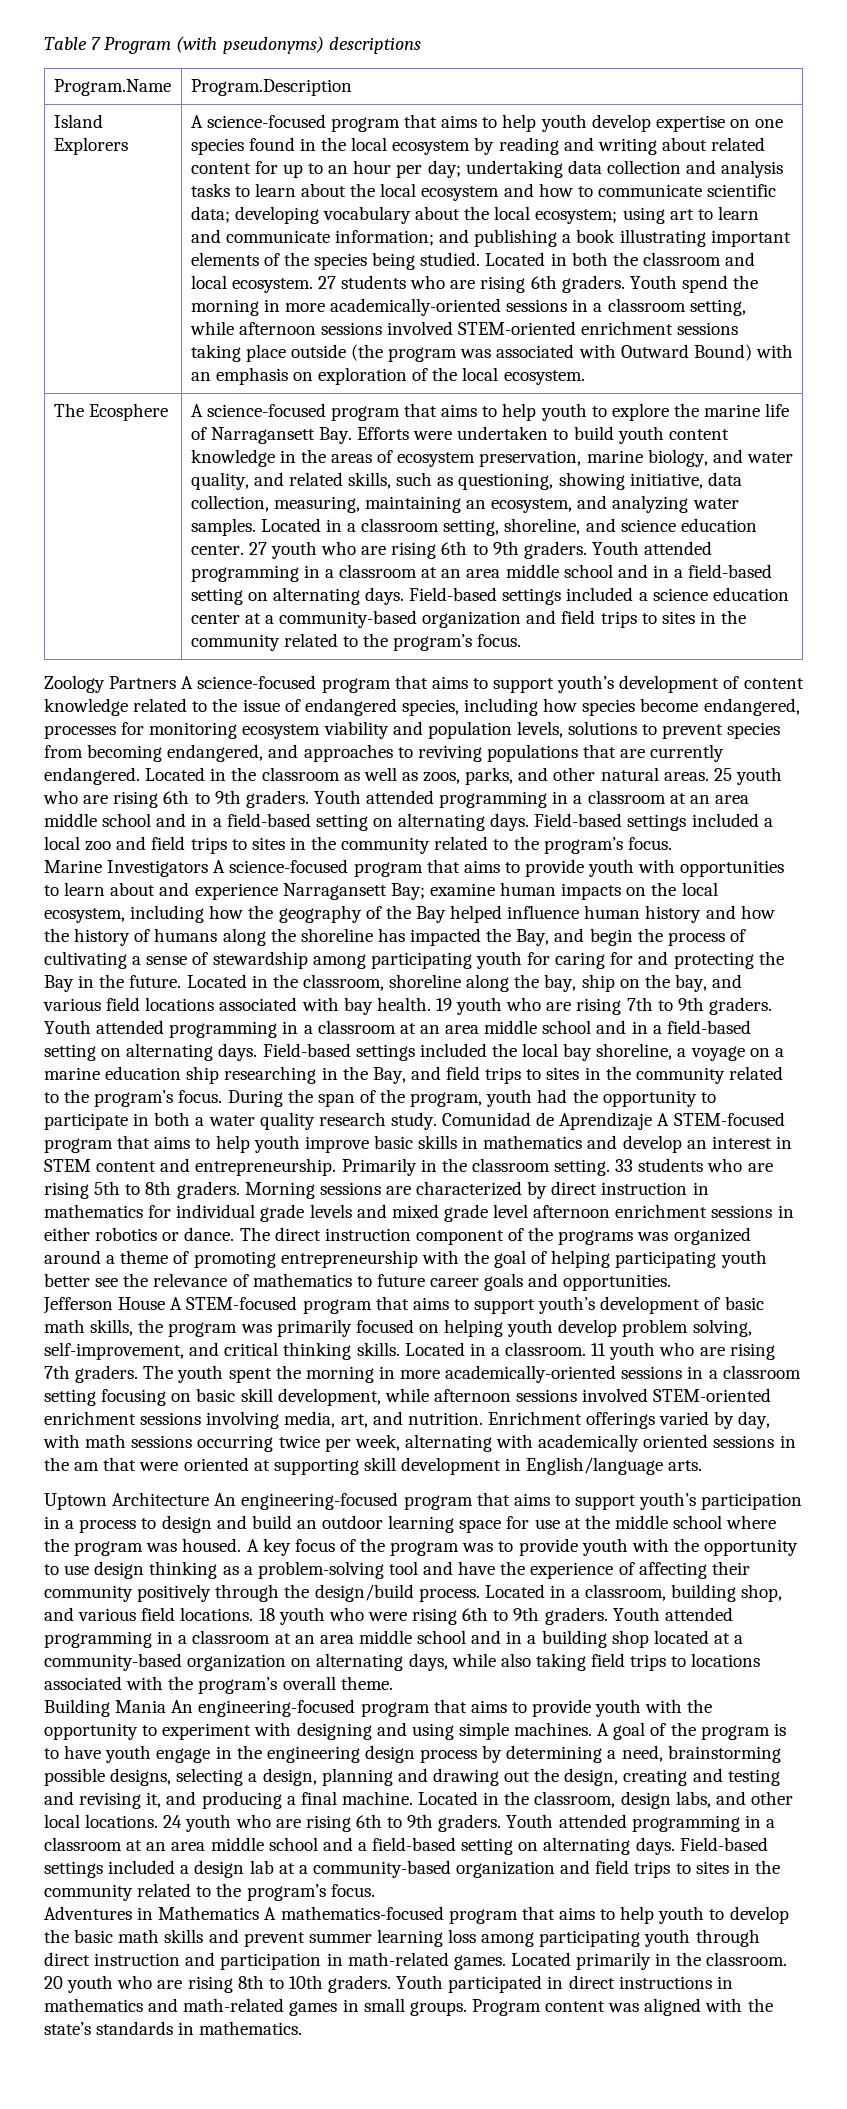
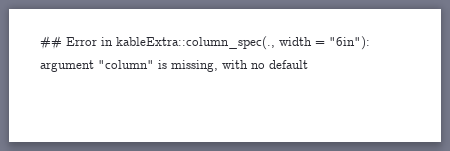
[44,36,421,54] [53,79,171,96] [190,79,352,96] [53,114,103,128] [53,137,128,155] [190,114,784,132] [190,137,766,155] [190,160,784,178] [190,183,777,201] [190,206,759,224] [190,229,791,247] [190,252,756,270] [190,275,759,293] [190,298,746,316] [189,321,739,335] [190,344,793,362] [190,367,585,385] [53,403,168,421] [190,403,790,421] [190,426,729,444] [190,449,793,467] [190,472,742,490] [190,495,739,513] [190,518,757,536] [190,541,713,559] [190,564,773,582] [190,587,789,605] [190,610,747,628] [190,633,522,651] [44,675,804,693] [44,698,800,716] [44,721,781,739] [44,744,725,762] [44,767,782,785] [43,790,749,808] [44,813,773,831] [44,836,672,854] [44,859,785,877] [44,882,718,900] [44,905,775,923] [44,928,746,946] [44,951,784,969] [44,974,743,992] [43,997,772,1015] [44,1020,751,1038] [44,1043,784,1061] [44,1066,783,1084] [44,1089,716,1107] [44,1112,785,1130] [44,1135,792,1153] [44,1158,773,1176] [44,1181,709,1199] [44,1204,794,1222] [44,1227,751,1245] [44,1250,767,1268] [44,1273,672,1291] [43,1296,764,1314] [44,1319,752,1337] [44,1342,775,1360] [44,1365,801,1383] [44,1388,772,1406] [44,1411,771,1429] [43,1434,796,1452] [44,1457,703,1475] [44,1492,803,1510] [44,1515,777,1533] [44,1538,799,1556] [44,1561,750,1579] [44,1584,783,1602] [44,1607,733,1625] [44,1630,744,1648] [44,1653,761,1671] [44,1676,393,1694] [44,1699,713,1717] [44,1722,786,1740] [44,1745,781,1763] [44,1768,780,1786] [44,1791,793,1809] [44,1814,775,1832] [44,1837,768,1855] [44,1860,780,1878] [44,1883,375,1901] [44,1906,789,1924] [44,1929,760,1947] [44,1952,788,1970] [44,1975,733,1993] [44,1998,773,2016] [44,2021,303,2035] Table 7 Program (with pseudonyms) descriptions // Program.Name | Program.Description // Island Explorers | A science-focused program that aims to help youth develop expertise on one species found in the local ecosystem by reading and writing about related content for up to an hour per day; undertaking data collection and analysis tasks to learn about the local ecosystem and how to communicate scientific data; developing vocabulary about the local ecosystem; using art to learn and communicate information; and publishing a book illustrating important elements of the species being studied. Located in both the classroom and local ecosystem. 27 students who are rising 6th graders. Youth spend the morning in more academically-oriented sessions in a classroom setting, while afternoon sessions involved STEM-oriented enrichment sessions taking place outside (the program was associated with Outward Bound) with an emphasis on exploration of the local ecosystem. // The Ecosphere | A science-focused program that aims to help youth to explore the marine life of Narragansett Bay. Efforts were undertaken to build youth content knowledge in the areas of ecosystem preservation, marine biology, and water quality, and related skills, such as questioning, showing initiative, data collection, measuring, maintaining an ecosystem, and analyzing water samples. Located in a classroom setting, shoreline, and science education center. 27 youth who are rising 6th to 9th graders. Youth attended programming in a classroom at an area middle school and in a field-based setting on alternating days. Field-based settings included a science education center at a community-based organization and field trips to sites in the community related to the program’s focus. // Zoology Partners A science-focused program that aims to support youth’s development of content knowledge related to the issue of endangered species, including how species become endangered, processes for monitoring ecosystem viability and population levels, solutions to prevent species from becoming endangered, and approaches to reviving populations that are currently endangered. Located in the classroom as well as zoos, parks, and other natural areas. 25 youth who are rising 6th to 9th graders. Youth attended programming in a classroom at an area middle school and in a field-based setting on alternating days. Field-based settings included a local zoo and field trips to sites in the community related to the program’s focus. // Marine Investigators A science-focused program that aims to provide youth with opportunities to learn about and experience Narragansett Bay; examine human impacts on the local ecosystem, including how the geography of the Bay helped influence human history and how the history of humans along the shoreline has impacted the Bay, and begin the process of cultivating a sense of stewardship among participating youth for caring for and protecting the Bay in the future. Located in the classroom, shoreline along the bay, ship on the bay, and various field locations associated with bay health. 19 youth who are rising 7th to 9th graders. Youth attended programming in a classroom at an area middle school and in a field-based setting on alternating days. Field-based settings included the local bay shoreline, a voyage on a marine education ship researching in the Bay, and field trips to sites in the community related to the program’s focus. During the span of the program, youth had the opportunity to participate in both a water quality research study. Comunidad de Aprendizaje A STEM-focused program that aims to help youth improve basic skills in mathematics and develop an interest in STEM content and entrepreneurship. Primarily in the classroom setting. 33 students who are rising 5th to 8th graders. Morning sessions are characterized by direct instruction in mathematics for individual grade levels and mixed grade level afternoon enrichment sessions in either robotics or dance. The direct instruction component of the programs was organized around a theme of promoting entrepreneurship with the goal of helping participating youth better see the relevance of mathematics to future career goals and opportunities. // Jefferson House A STEM-focused program that aims to support youth’s development of basic math skills, the program was primarily focused on helping youth develop problem solving, self-improvement, and critical thinking skills. Located in a classroom. 11 youth who are rising 7th graders. The youth spent the morning in more academically-oriented sessions in a classroom setting focusing on basic skill development, while afternoon sessions involved STEM-oriented enrichment sessions involving media, art, and nutrition. Enrichment offerings varied by day, with math sessions occurring twice per week, alternating with academically oriented sessions in the am that were oriented at supporting skill development in English/language arts. // Uptown Architecture An engineering-focused program that aims to support youth’s participation in a process to design and build an outdoor learning space for use at the middle school where the program was housed. A key focus of the program was to provide youth with the opportunity to use design thinking as a problem-solving tool and have the experience of affecting their community positively through the design/build process. Located in a classroom, building shop, and various field locations. 18 youth who were rising 6th to 9th graders. Youth attended programming in a classroom at an area middle school and in a building shop located at a community-based organization on alternating days, while also taking field trips to locations associated with the program’s overall theme. // Building Mania An engineering-focused program that aims to provide youth with the opportunity to experiment with designing and using simple machines. A goal of the program is to have youth engage in the engineering design process by determining a need, brainstorming possible designs, selecting a design, planning and drawing out the design, creating and testing and revising it, and producing a final machine. Located in the classroom, design labs, and other local locations. 24 youth who are rising 6th to 9th graders. Youth attended programming in a classroom at an area middle school and a field-based setting on alternating days. Field-based settings included a design lab at a community-based organization and field trips to sites in the community related to the program’s focus. // Adventures in Mathematics A mathematics-focused program that aims to help youth to develop the basic math skills and prevent summer learning loss among participating youth through direct instruction and participation in math-related games. Located primarily in the classroom. 20 youth who are rising 8th to 10th graders. Youth participated in direct instructions in mathematics and math-related games in small groups. Program content was aligned with the state’s standards in mathematics. -> [40,36,370,50] [40,60,308,72] ## Error in kableExtra::column_spec(., width = "6in"): argument "column" is missing, with no default

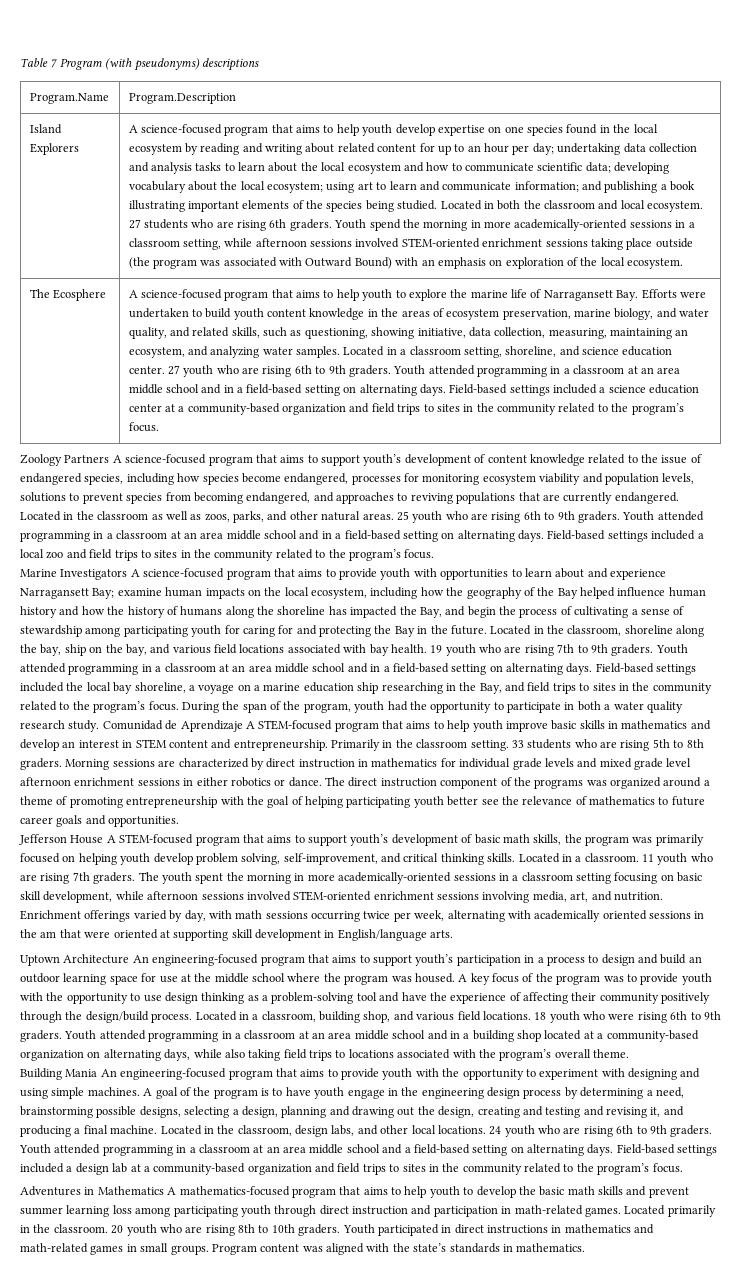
[40,36,370,50] [40,60,308,72] ## Error in kableExtra::column_spec(., width = "6in"): argument "column" is missing, with no default -> [20,58,259,71] [29,93,109,104] [128,93,236,104] [29,124,62,134] [29,143,79,155] [128,124,658,136] [128,143,697,155] [128,162,670,174] [128,181,696,193] [128,200,704,212] [128,219,695,231] [128,238,693,250] [128,257,684,269] [29,289,106,301] [128,289,706,301] [128,308,710,320] [128,327,689,339] [128,346,673,358] [128,365,681,377] [128,384,700,396] [128,403,684,415] [128,422,159,432] [20,454,702,466] [20,473,695,485] [20,492,679,504] [20,511,704,523] [20,530,704,542] [20,549,435,561] [20,568,666,580] [20,587,706,599] [20,606,685,618] [20,625,705,637] [20,644,688,656] [20,663,697,675] [20,682,712,694] [20,701,683,713] [20,720,711,732] [20,739,704,751] [20,758,692,770] [20,777,710,789] [20,796,705,808] [20,815,180,827] [19,834,704,846] [20,853,713,865] [20,872,703,884] [20,891,663,903] [20,910,705,922] [20,929,454,941] [20,954,702,966] [20,973,712,985] [20,992,711,1004] [20,1011,721,1023] [20,1030,699,1042] [20,1049,629,1061] [20,1068,701,1080] [20,1087,684,1099] [20,1106,684,1118] [20,1125,713,1137] [19,1144,718,1156] [20,1163,683,1175] [20,1186,689,1198] [20,1205,716,1217] [20,1224,655,1236] [20,1243,586,1255] Table 7 Program (with pseudonyms) descriptions // Program.Name | Program.Description // Island Explorers | A science-focused program that aims to help youth develop expertise on one species found in the local ecosystem by reading and writing about related content for up to an hour per day; undertaking data collection and analysis tasks to learn about the local ecosystem and how to communicate scientific data; developing vocabulary about the local ecosystem; using art to learn and communicate information; and publishing a book illustrating important elements of the species being studied. Located in both the classroom and local ecosystem. 27 students who are rising 6th graders. Youth spend the morning in more academically-oriented sessions in a classroom setting, while afternoon sessions involved STEM-oriented enrichment sessions taking place outside (the program was associated with Outward Bound) with an emphasis on exploration of the local ecosystem. // The Ecosphere | A science-focused program that aims to help youth to explore the marine life of Narragansett Bay. Efforts were undertaken to build youth content knowledge in the areas of ecosystem preservation, marine biology, and water quality, and related skills, such as questioning, showing initiative, data collection, measuring, maintaining an ecosystem, and analyzing water samples. Located in a classroom setting, shoreline, and science education center. 27 youth who are rising 6th to 9th graders. Youth attended programming in a classroom at an area middle school and in a field-based setting on alternating days. Field-based settings included a science education center at a community-based organization and field trips to sites in the community related to the program’s focus. // Zoology Partners A science-focused program that aims to support youth’s development of content knowledge related to the issue of endangered species, including how species become endangered, processes for monitoring ecosystem viability and population levels, solutions to prevent species from becoming endangered, and approaches to reviving populations that are currently endangered. Located in the classroom as well as zoos, parks, and other natural areas. 25 youth who are rising 6th to 9th graders. Youth attended programming in a classroom at an area middle school and in a field-based setting on alternating days. Field-based settings included a local zoo and field trips to sites in the community related to the program’s focus. // Marine Investigators A science-focused program that aims to provide youth with opportunities to learn about and experience Narragansett Bay; examine human impacts on the local ecosystem, including how the geography of the Bay helped influence human history and how the history of humans along the shoreline has impacted the Bay, and begin the process of cultivating a sense of stewardship among participating youth for caring for and protecting the Bay in the future. Located in the classroom, shoreline along the bay, ship on the bay, and various field locations associated with bay health. 19 youth who are rising 7th to 9th graders. Youth attended programming in a classroom at an area middle school and in a field-based setting on alternating days. Field-based settings included the local bay shoreline, a voyage on a marine education ship researching in the Bay, and field trips to sites in the community related to the program’s focus. During the span of the program, youth had the opportunity to participate in both a water quality research study. Comunidad de Aprendizaje A STEM-focused program that aims to help youth improve basic skills in mathematics and develop an interest in STEM content and entrepreneurship. Primarily in the classroom setting. 33 students who are rising 5th to 8th graders. Morning sessions are characterized by direct instruction in mathematics for individual grade levels and mixed grade level afternoon enrichment sessions in either robotics or dance. The direct instruction component of the programs was organized around a theme of promoting entrepreneurship with the goal of helping participating youth better see the relevance of mathematics to future career goals and opportunities. // Jefferson House A STEM-focused program that aims to support youth’s development of basic math skills, the program was primarily focused on helping youth develop problem solving, self-improvement, and critical thinking skills. Located in a classroom. 11 youth who are rising 7th graders. The youth spent the morning in more academically-oriented sessions in a classroom setting focusing on basic skill development, while afternoon sessions involved STEM-oriented enrichment sessions involving media, art, and nutrition. Enrichment offerings varied by day, with math sessions occurring twice per week, alternating with academically oriented sessions in the am that were oriented at supporting skill development in English/language arts. // Uptown Architecture An engineering-focused program that aims to support youth’s participation in a process to design and build an outdoor learning space for use at the middle school where the program was housed. A key focus of the program was to provide youth with the opportunity to use design thinking as a problem-solving tool and have the experience of affecting their community positively through the design/build process. Located in a classroom, building shop, and various field locations. 18 youth who were rising 6th to 9th graders. Youth attended programming in a classroom at an area middle school and in a building shop located at a community-based organization on alternating days, while also taking field trips to locations associated with the program’s overall theme. // Building Mania An engineering-focused program that aims to provide youth with the opportunity to experiment with designing and using simple machines. A goal of the program is to have youth engage in the engineering design process by determining a need, brainstorming possible designs, selecting a design, planning and drawing out the design, creating and testing and revising it, and producing a final machine. Located in the classroom, design labs, and other local locations. 24 youth who are rising 6th to 9th graders. Youth attended programming in a classroom at an area middle school and a field-based setting on alternating days. Field-based settings included a design lab at a community-based organization and field trips to sites in the community related to the program’s focus. // Adventures in Mathematics A mathematics-focused program that aims to help youth to develop the basic math skills and prevent summer learning loss among participating youth through direct instruction and participation in math-related games. Located primarily in the classroom. 20 youth who are rising 8th to 10th graders. Youth participated in direct instructions in mathematics and math-related games in small groups. Program content was aligned with the state’s standards in mathematics.

